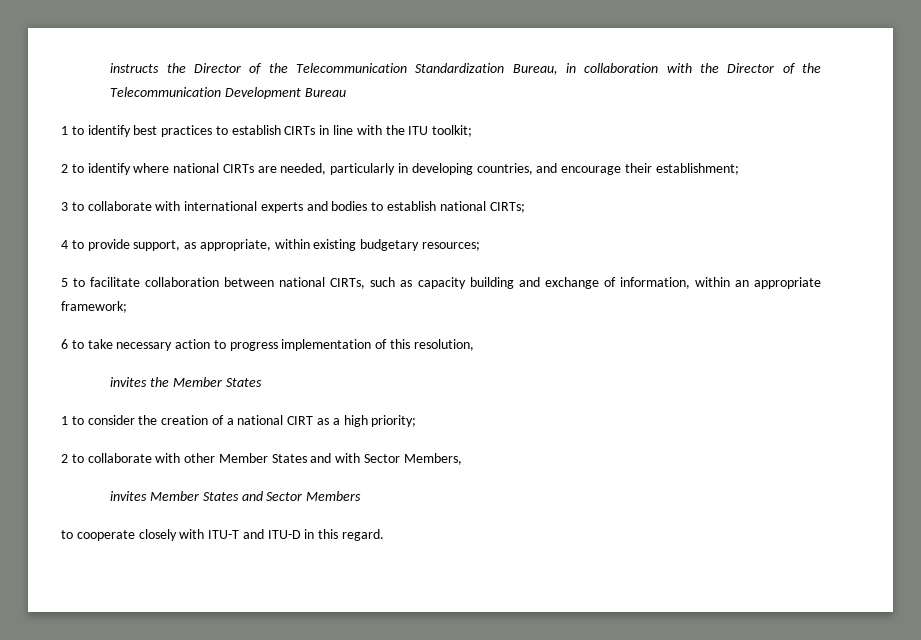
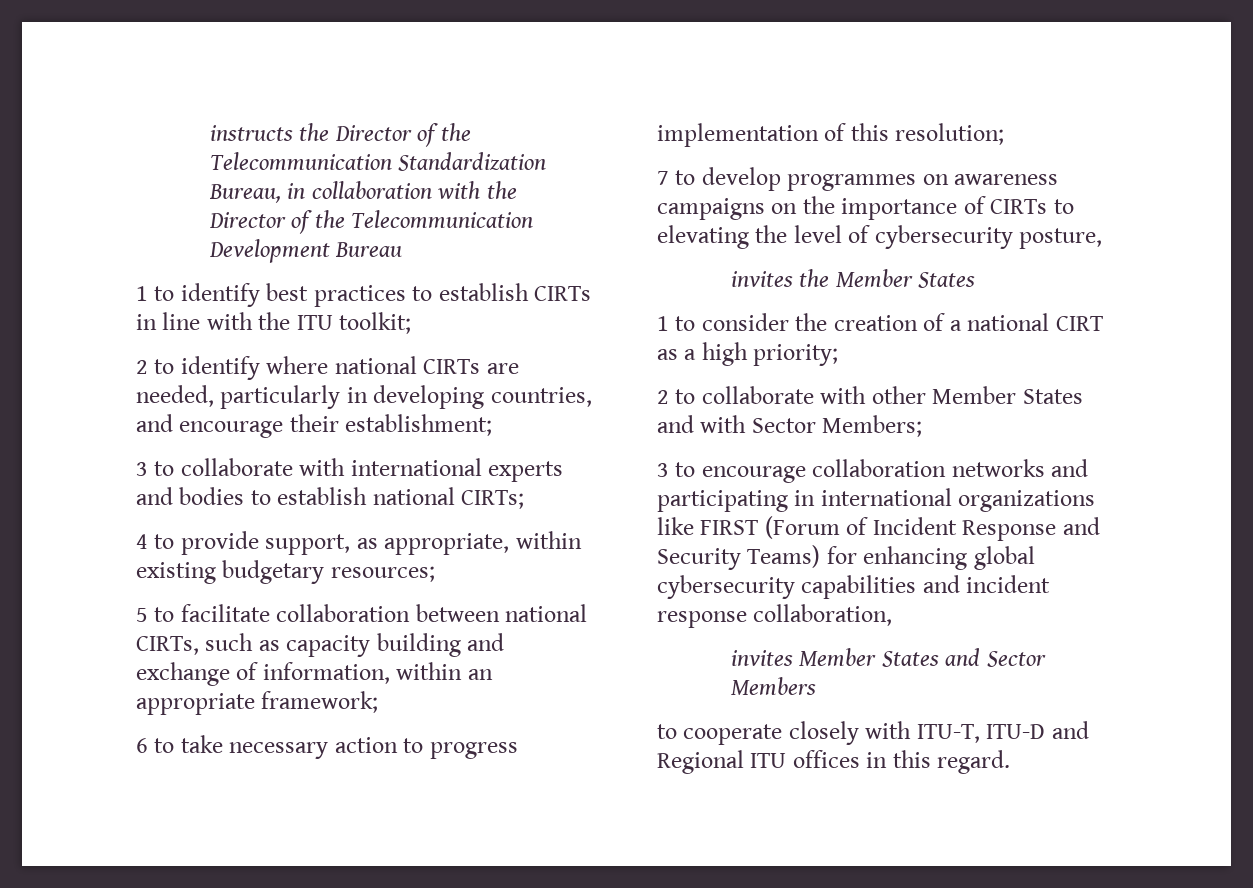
[413,339,474,351] resolution, -> [895,123,1005,145] [657,167,1059,191] [657,196,1074,220] [657,225,1103,249] resolution; // 7 to develop programmes on awareness campaigns on the importance of CIRTs to elevating the level of cybersecurity posture,
[403,453,462,465] Members, -> [822,415,923,437] [657,459,1089,483] [657,488,1096,512] [657,516,1100,541] [657,545,1035,570] [657,575,1051,599] [657,604,893,628] Members; // 3 to encourage collaboration networks and participating in international organizations like FIRST (Forum of Incident Response and Security Teams) for enhancing global cybersecurity capabilities and incident response collaboration,
[208,529,301,539] ITU-T and ITU-D -> [916,721,1089,743] [657,750,860,774] ITU-T, ITU-D and Regional ITU offices

